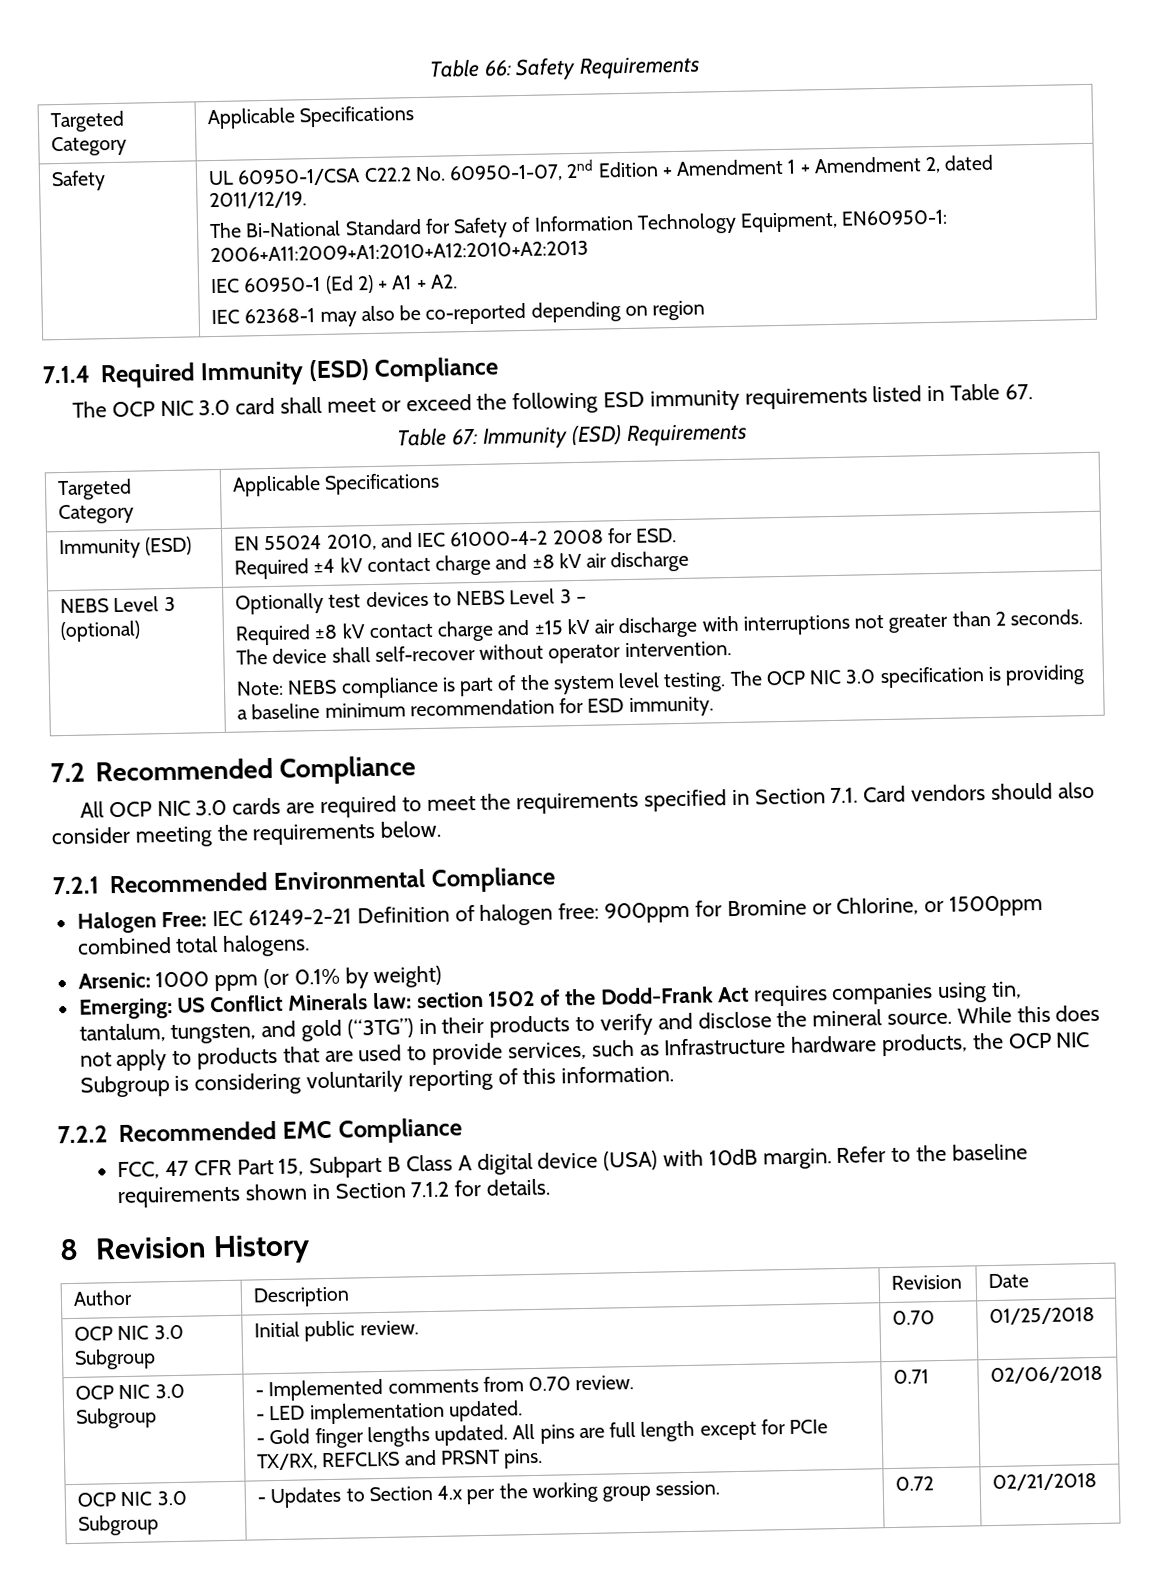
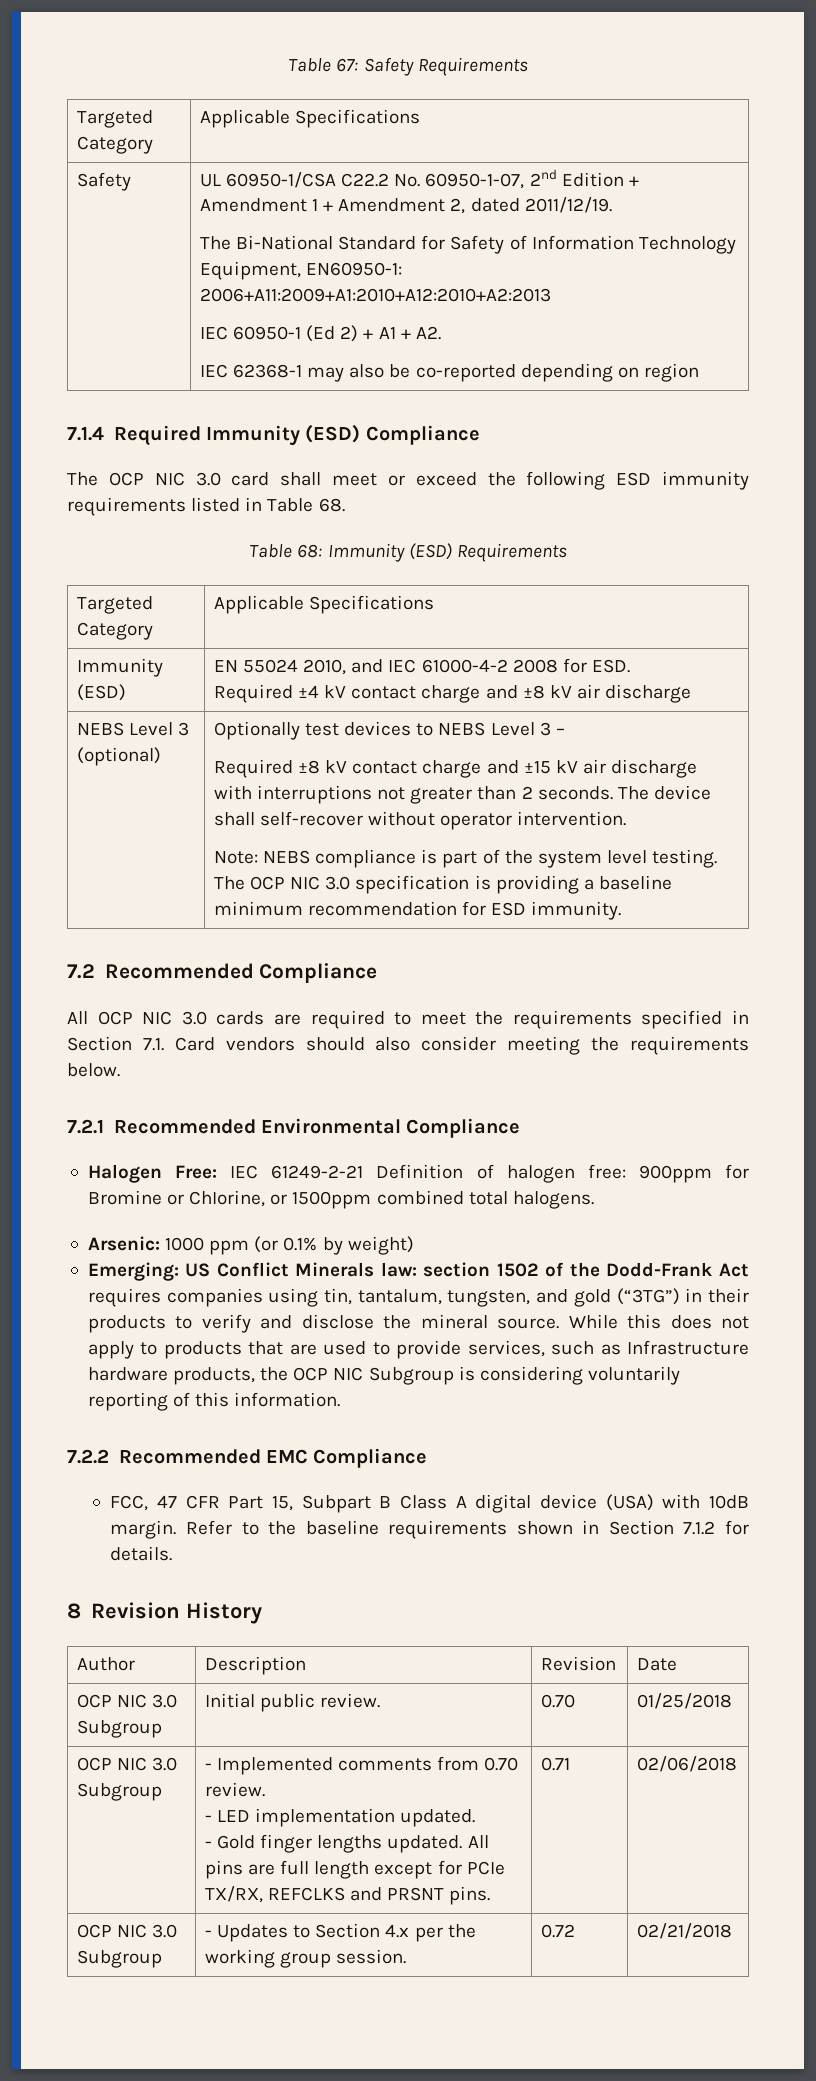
[428,58,512,78] Table 66: -> [288,58,359,72] Table 67:
[1004,384,1033,400] [396,427,479,447] 67. // Table 67: -> [318,498,345,512] [249,544,323,558] 68. // Table 68:

